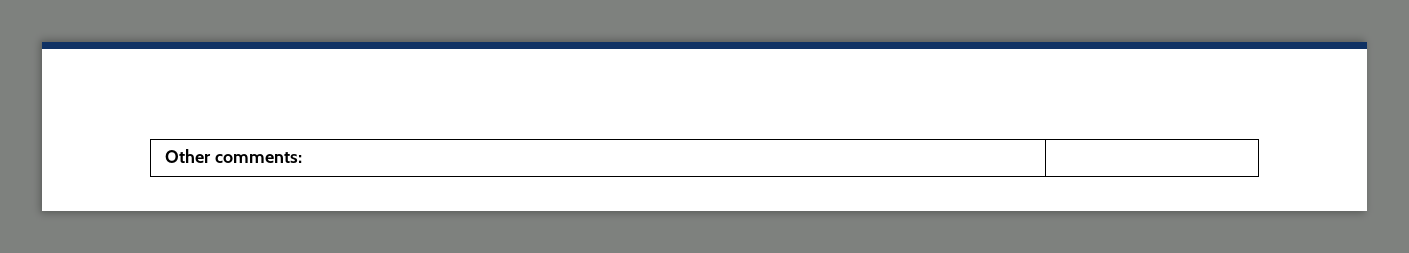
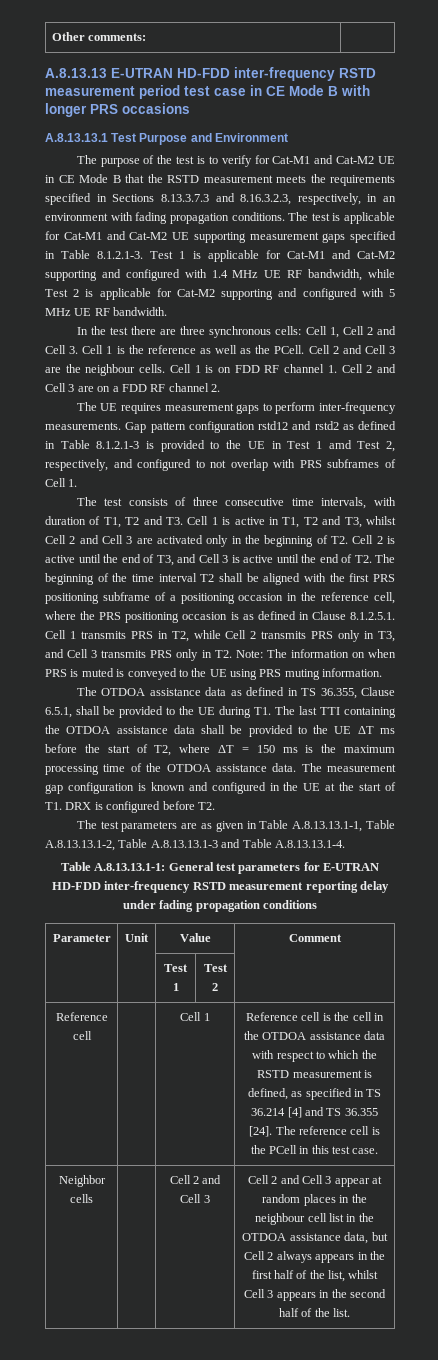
(303, 157) none -> [45,67,376,81] [45,85,370,99] [45,103,190,117] [45,133,288,145] [76,155,395,167] [45,174,395,186] [45,193,396,205] [45,212,395,224] [45,231,396,243] [45,250,395,262] [45,269,395,281] [45,288,395,300] [45,307,168,316] [76,326,397,338] [45,345,395,354] [45,364,397,376] [45,383,220,392] [76,402,396,414] [45,421,396,433] [45,440,395,452] [45,459,396,471] [45,478,78,487] [76,497,396,509] [45,516,396,528] [45,535,395,547] [45,554,395,566] [45,573,396,585] [45,592,396,604] [45,611,395,623] [45,630,395,642] [45,649,396,661] [45,668,383,680] [76,687,395,699] [45,706,396,718] [45,725,395,737] [45,744,395,756] [45,763,396,775] [45,782,397,794] [45,801,215,813] [76,820,395,832] [45,839,345,851] [60,862,380,874] [52,881,389,893] [122,900,318,912] [52,934,111,942] [125,933,149,942] [179,933,211,942] [288,934,342,942] [164,964,188,972] [172,983,179,991] [203,964,228,972] [212,983,218,991] [55,1012,108,1021] [72,1031,92,1040] [180,1012,210,1021] [246,1012,384,1021] [243,1031,386,1040] [252,1050,377,1062] [257,1070,372,1078] [247,1088,382,1100] [251,1107,378,1118] [249,1126,380,1137] [250,1145,379,1154] [58,1175,106,1187] [70,1194,93,1203] [169,1175,222,1184] [180,1194,210,1203] [247,1175,383,1187] [262,1194,367,1206] [255,1213,374,1225] [242,1232,388,1244] [244,1251,385,1263] [251,1270,379,1282] [244,1289,386,1301] [278,1308,351,1317] // A.8.13.13 E-UTRAN HD-FDD inter-frequency RSTD measurement period test case in CE Mode B with longer PRS occasions // A.8.13.13.1 Test Purpose and Environment // The purpose of the test is to verify for Cat-M1 and Cat-M2 UE in CE Mode B that the RSTD measurement meets the requirements specified in Sections 8.13.3.7.3 and 8.16.3.2.3, respectively, in an environment with fading propagation conditions. The test is applicable for Cat-M1 and Cat-M2 UE supporting measurement gaps specified in Table 8.1.2.1-3. Test 1 is applicable for Cat-M1 and Cat-M2 supporting and configured with 1.4 MHz UE RF bandwidth, while Test 2 is applicable for Cat-M2 supporting and configured with 5 MHz UE RF bandwidth. // In the test there are three synchronous cells: Cell 1, Cell 2 and Cell 3. Cell 1 is the reference as well as the PCell. Cell 2 and Cell 3 are the neighbour cells. Cell 1 is on FDD RF channel 1. Cell 2 and Cell 3 are on a FDD RF channel 2. // The UE requires measurement gaps to perform inter-frequency measurements. Gap pattern configuration rstd12 and rstd2 as defined in Table 8.1.2.1-3 is provided to the UE in Test 1 amd Test 2, respectively, and configured to not overlap with PRS subframes of Cell 1. // The test consists of three consecutive time intervals, with duration of T1, T2 and T3. Cell 1 is active in T1, T2 and T3, whilst Cell 2 and Cell 3 are activated only in the beginning of T2. Cell 2 is active until the end of T3, and Cell 3 is active until the end of T2. The beginning of the time interval T2 shall be aligned with the first PRS positioning subframe of a positioning occasion in the reference cell, where the PRS positioning occasion is as defined in Clause 8.1.2.5.1. Cell 1 transmits PRS in T2, while Cell 2 transmits PRS only in T3, and Cell 3 transmits PRS only in T2. Note: The information on when PRS is muted is conveyed to the UE using PRS muting information. // The OTDOA assistance data as defined in TS 36.355, Clause 6.5.1, shall be provided to the UE during T1. The last TTI containing the OTDOA assistance data shall be provided to the UE ΔT ms before the start of T2, where ΔT = 150 ms is the maximum processing time of the OTDOA assistance data. The measurement gap configuration is known and configured in the UE at the start of T1. DRX is configured before T2. // The test parameters are as given in Table A.8.13.13.1-1, Table A.8.13.13.1-2, Table A.8.13.13.1-3 and Table A.8.13.13.1-4. // Table A.8.13.13.1-1: General test parameters for E-UTRAN HD-FDD inter-frequency RSTD measurement reporting delay under fading propagation conditions // Parameter | Unit | Value | Comment // | | Test 1 | Test 2 | // Reference cell | | Cell 1 | Reference cell is the cell in the OTDOA assistance data with respect to which the RSTD measurement is defined, as specified in TS 36.214 [4] and TS 36.355 [24]. The reference cell is the PCell in this test case. // Neighbor cells | | Cell 2 and Cell 3 | Cell 2 and Cell 3 appear at random places in the neighbour cell list in the OTDOA assistance data, but Cell 2 always appears in the first half of the list, whilst Cell 3 appears in the second half of the list.

